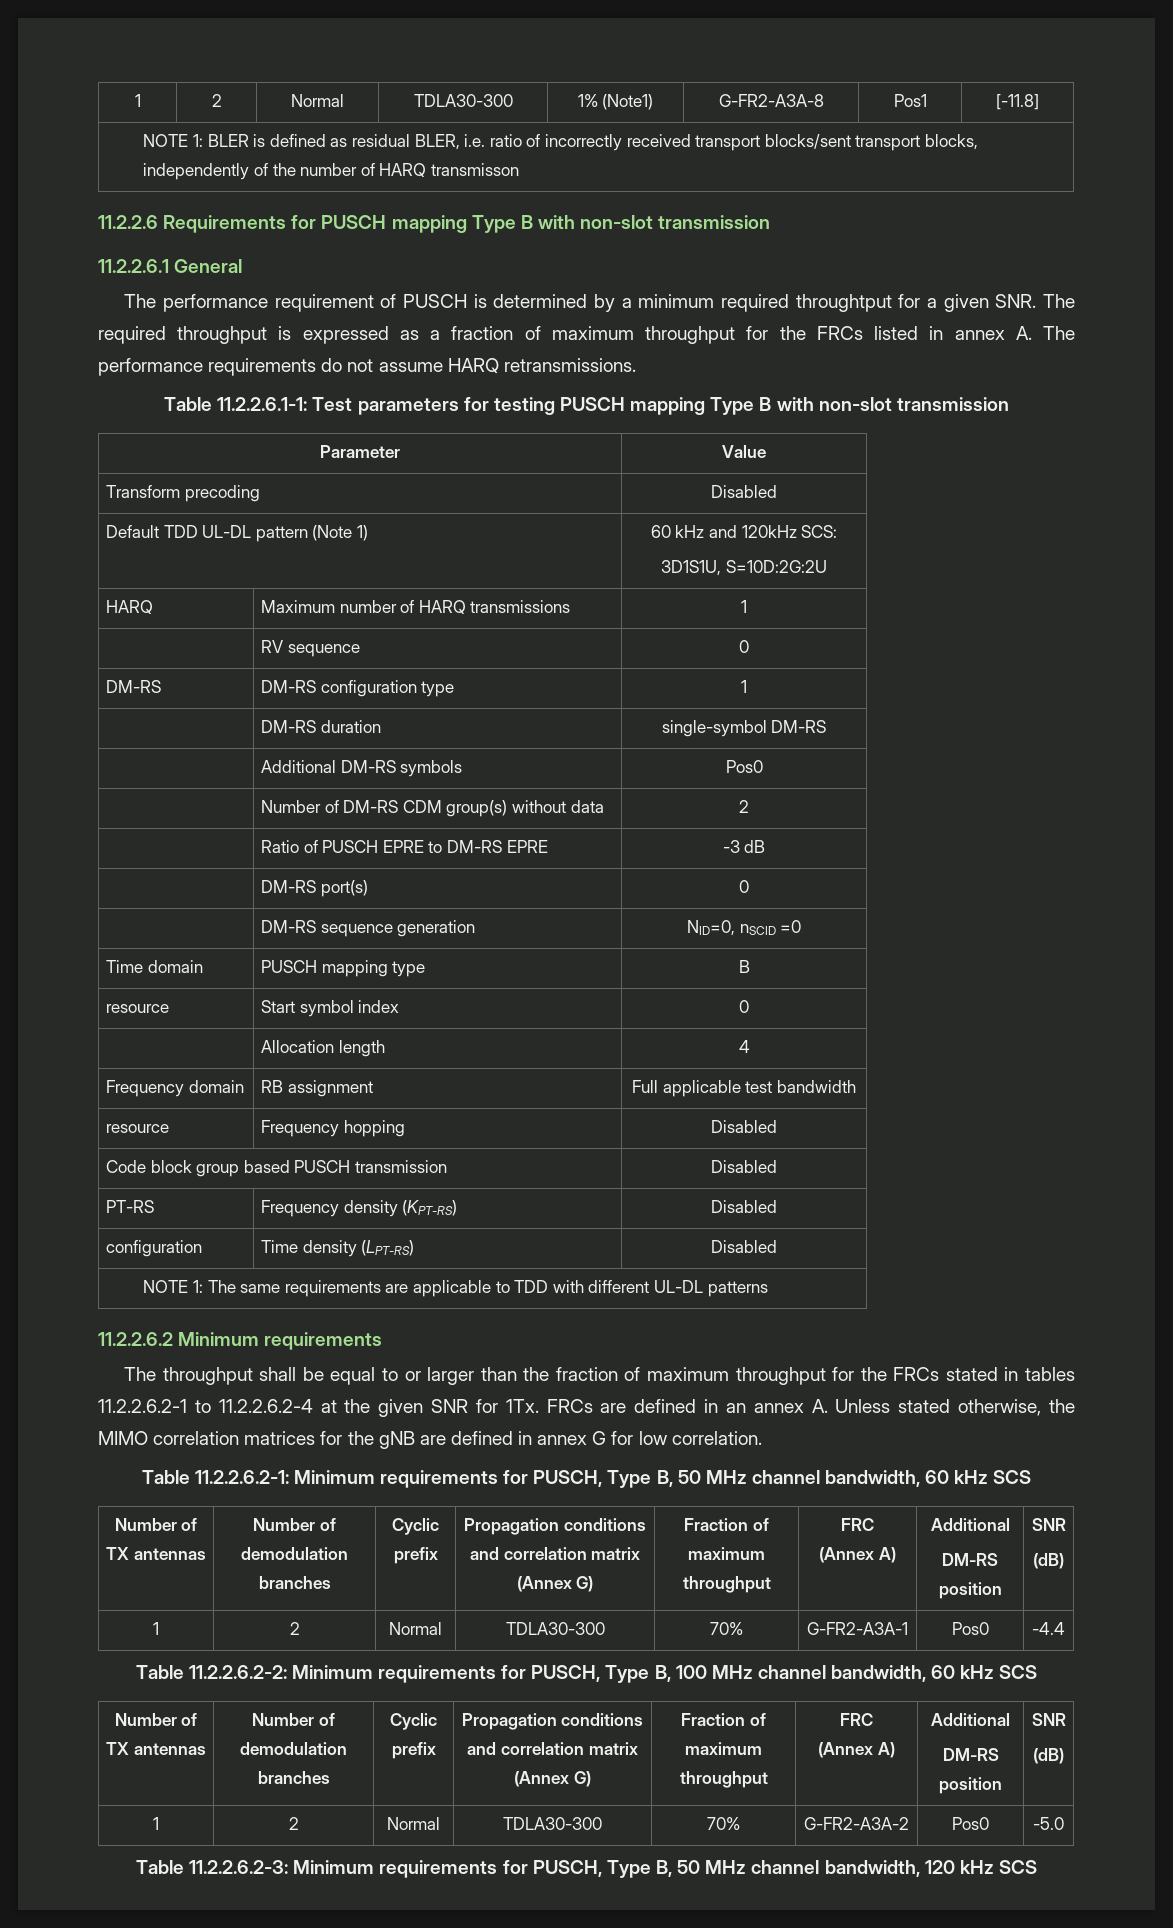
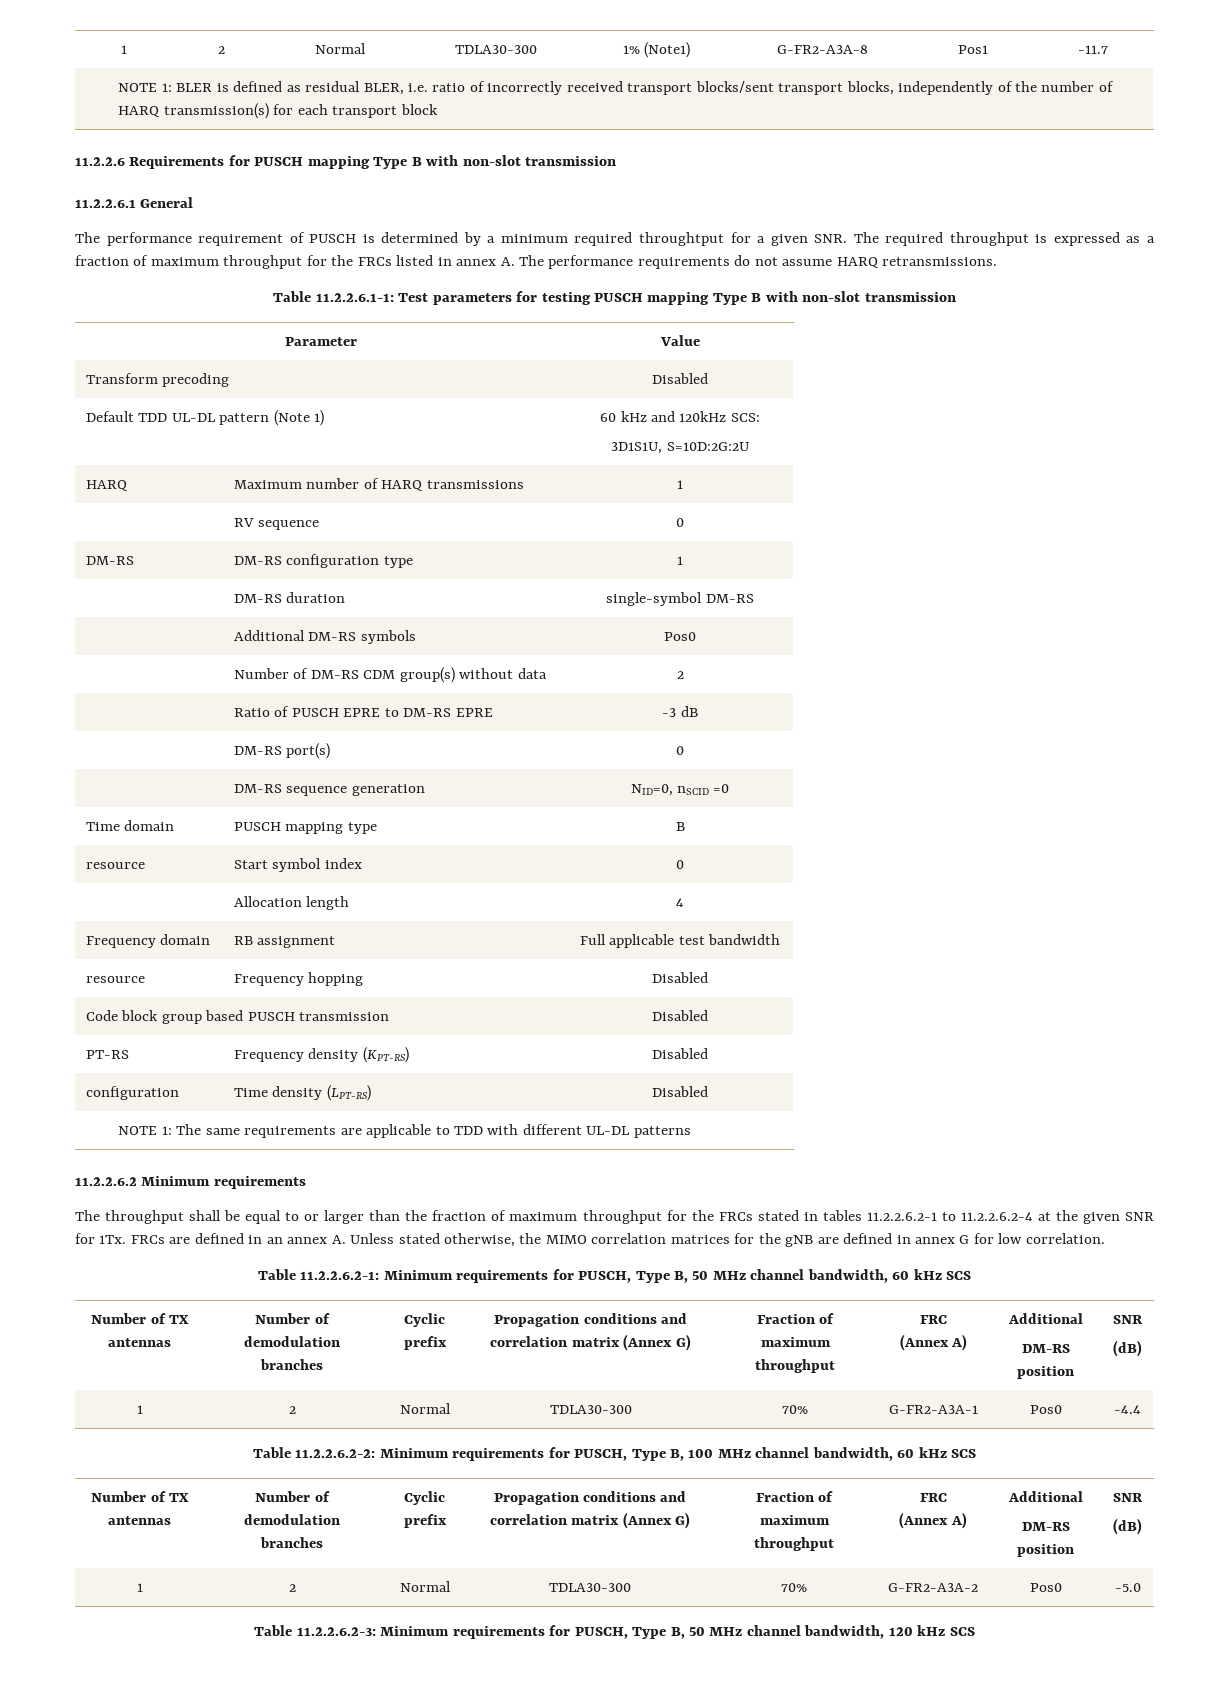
[996,94,1039,110] [-11.8] -> [1078,45,1108,54] -11.7
[430,163,519,176] transmisson -> [163,103,438,119] transmission(s) for each transport block

